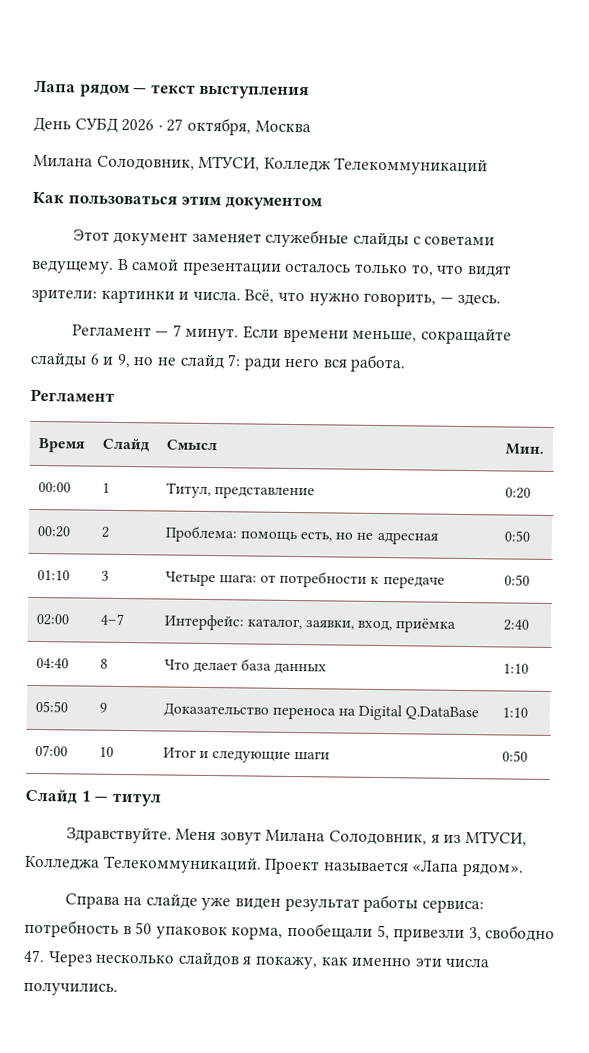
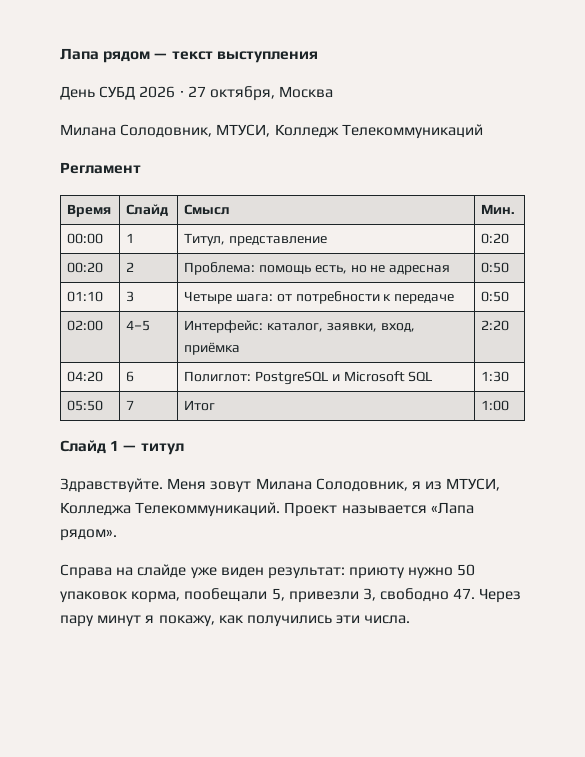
[32,191,323,211] [72,229,496,248] [31,258,512,278] [31,288,502,307] [71,324,512,345] [30,351,407,373] // Как пользоваться этим документом // Этот документ заменяет служебные слайды с советами ведущему. В самой презентации осталось только то, что видят зрители: картинки и числа. Всё, что нужно говорить, — здесь. // Регламент — 7 минут. Если времени меньше, сокращайте слайды 6 и 9, но не слайд 7: ради него вся работа. -> (483, 131) none
[99,613,124,626] 4–7 -> [126,320,151,331] 4–5
[502,619,529,631] [35,657,69,669] [99,658,108,669] [163,658,328,675] [502,663,529,674] [34,700,68,713] [98,702,107,713] [162,702,480,721] [501,707,528,718] [34,744,68,757] [98,746,114,757] [162,747,331,763] [501,750,528,762] 2:40 // 04:40 | 8 | Что делает база данных | 1:10 // 05:50 | 9 | Доказательство переноса на Digital Q.DataBase | 1:10 // 07:00 | 10 | Итог и следующие шаги | 0:50 -> [481,320,510,331] [67,371,104,382] [126,371,135,382] [184,371,433,385] [481,371,510,382] [67,400,104,411] [126,400,135,410] [184,400,216,411] [481,400,510,411] 2:20 // 04:20 | 6 | Полиглот: PostgreSQL и Microsoft SQL | 1:30 // 05:50 | 7 | Итог | 1:00
[284,894,484,914] [24,919,132,938] результат работы сервиса: потребность в -> [267,567,454,579] результат: приюту нужно
[95,951,240,968] несколько слайдов -> [60,615,142,627] пару минут
[351,957,490,968] [23,981,118,996] именно эти числа получились. -> [246,615,411,627] получились эти числа.

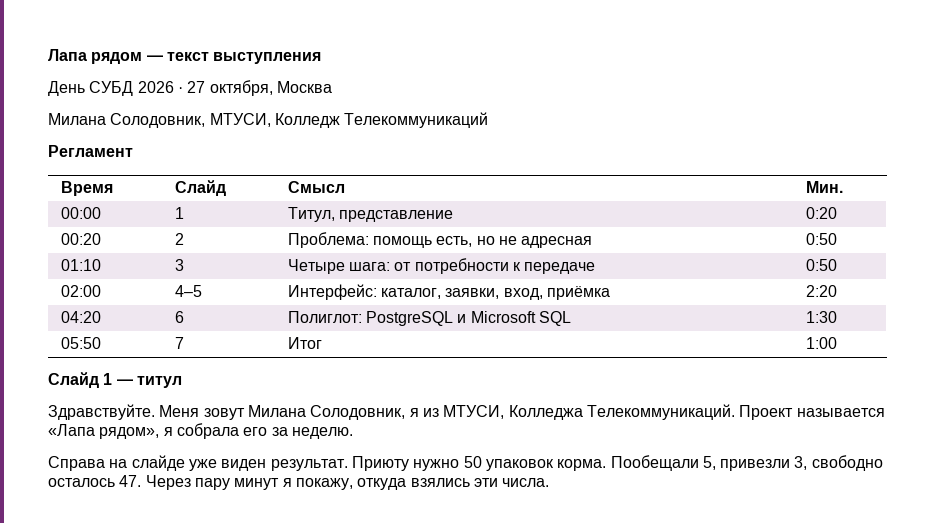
[60,529,117,541] рядом». -> [99,423,353,439] рядом», я собрала его за неделю.
[267,567,406,579] результат: приюту -> [270,456,409,471] результат. Приюту
[131,588,268,603] корма, пообещали -> [557,455,699,471] корма. Пообещали
(450, 595) none -> [48,478,115,487] осталось
[218,615,332,627] как получились -> [357,478,470,490] откуда взялись

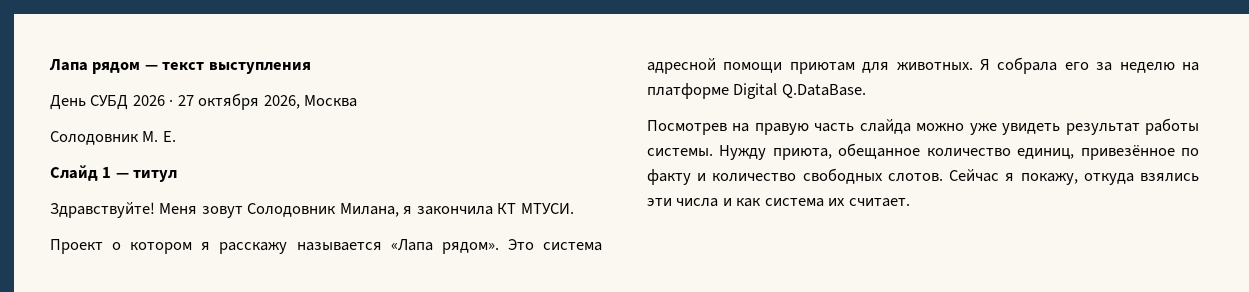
[209,80,273,96] октября, -> [198,93,300,110] октября 2026,
[48,112,489,128] [48,145,133,157] [60,181,113,196] [174,180,226,196] [287,181,345,193] [805,181,843,193] [60,207,101,219] [174,207,184,219] [287,207,454,222] [805,207,837,219] [60,233,101,245] [174,233,184,245] [287,232,593,248] [805,233,837,245] [60,259,101,271] [174,259,184,271] [287,258,596,274] [805,259,837,271] [60,285,101,297] [174,285,202,297] [287,284,611,300] [805,285,837,297] [60,311,101,323] [174,311,184,323] [287,311,572,326] [805,311,837,323] [60,337,101,349] [174,337,184,349] [287,337,322,349] [805,337,837,349] Милана Солодовник, МТУСИ, Колледж Телекоммуникаций // Регламент // Время | Слайд | Смысл | Мин. // 00:00 | 1 | Титул, представление | 0:20 // 00:20 | 2 | Проблема: помощь есть, но не адресная | 0:50 // 01:10 | 3 | Четыре шага: от потребности к передаче | 0:50 // 02:00 | 4–5 | Интерфейс: каталог, заявки, вход, приёмка | 2:20 // 04:20 | 6 | Полиглот: PostgreSQL и Microsoft SQL | 1:30 // 05:50 | 7 | Итог | 1:00 -> [50,131,176,145] Солодовник М. Е.
[48,404,155,420] Здравствуйте. -> [50,202,155,218] Здравствуйте!
[247,404,885,420] [48,423,353,439] [48,455,883,471] [48,475,280,490] Милана Солодовник, я из МТУСИ, Колледжа Телекоммуникаций. Проект называется «Лапа рядом», я собрала его за неделю. // Справа на слайде уже виден результат. Приюту нужно 50 упаковок корма. Пообещали 5, привезли 3, свободно осталось 47. Через пару минут -> [247,203,574,217] [50,239,602,254] [647,57,1199,74] [647,83,866,99] [647,118,1199,135] [647,143,1199,160] [647,168,1000,185] Солодовник Милана, я закончила КТ МТУСИ. // Проект о котором я расскажу называется «Лапа рядом». Это система адресной помощи приютам для животных. Я собрала его за неделю на платформе Digital Q.DataBase. // Посмотрев на правую часть слайда можно уже увидеть результат работы системы. Нужду приюта, обещанное количество единиц, привезённое по факту и количество свободных слотов. Сейчас
[502,478,550,487] числа. -> [676,198,910,207] числа и как система их считает.

